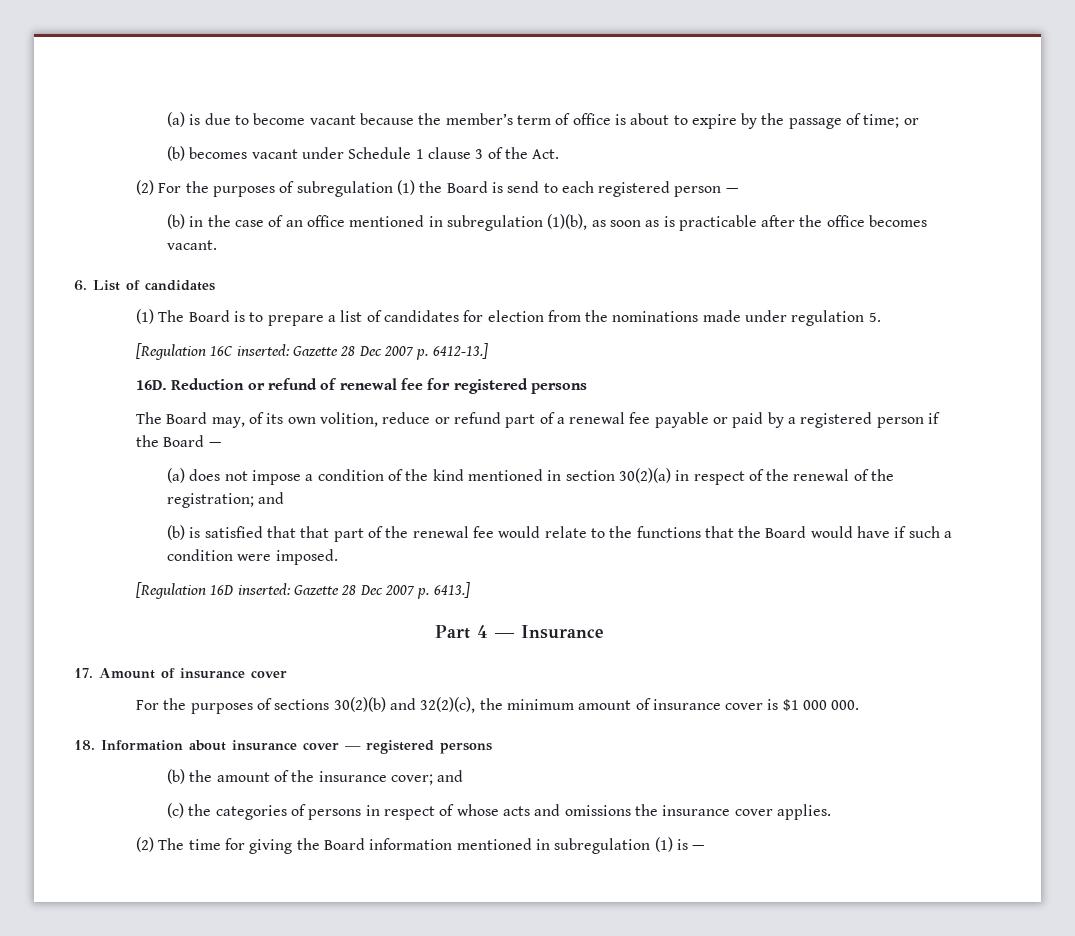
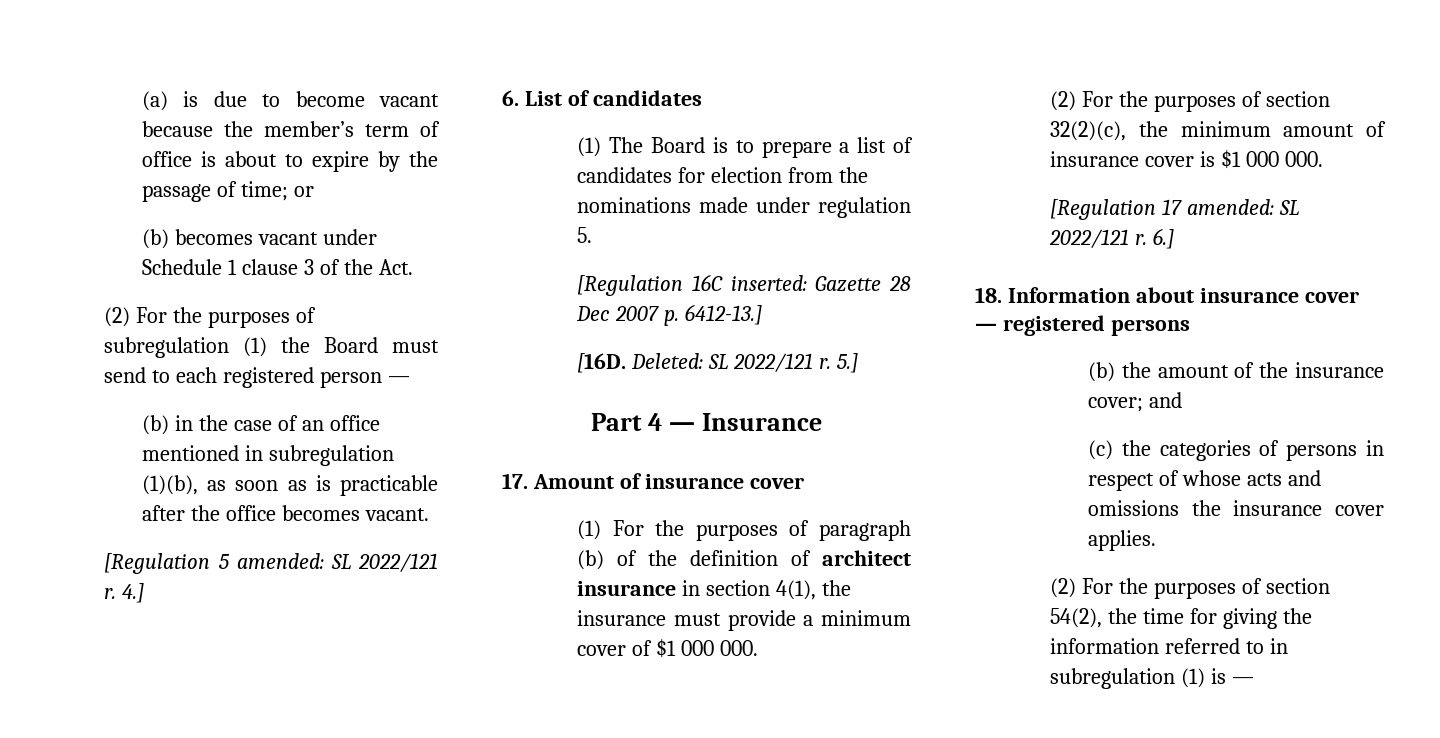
[491,182,503,193] is -> [392,340,439,353] must
(218, 245) none -> [104,553,438,574] [104,583,145,603] // [Regulation 5 amended: SL 2022/121 r. 4.]
[136,378,587,394] [136,412,941,428] [136,435,221,447] [167,468,895,485] [167,492,285,508] [167,525,953,542] [167,549,338,565] [136,582,470,599] 16D. Reduction or refund of renewal fee for registered persons // The Board may, of its own volition, reduce or refund part of a renewal fee payable or paid by a registered person if the Board — // (a) does not impose a condition of the kind mentioned in section 30(2)(a) in respect of the renewal of the registration; and // (b) is satisfied that that part of the renewal fee would relate to the functions that the Board would have if such a condition were imposed. // [Regulation 16D inserted: Gazette 28 Dec 2007 p. 6413.] -> [577,353,859,373] [16D. Deleted: SL 2022/121 r. 5.]
[136,697,416,714] For the purposes of sections 30(2)(b) and -> [577,520,911,541] [577,550,911,570] [577,580,852,600] [577,610,911,631] [577,639,759,658] [1050,91,1331,112] (1) For the purposes of paragraph (b) of the definition of architect insurance in section 4(1), the insurance must provide a minimum cover of $1 000 000. // (2) For the purposes of section
(860, 705) none -> [1050,199,1300,220] [1049,228,1175,249] // [Regulation 17 amended: SL 2022/121 r. 6.]
[158,838,185,850] The -> [1082,578,1331,599] [1050,608,1138,628] For the purposes of section 54(2), the
[323,838,532,850] Board information mentioned -> [1050,638,1265,654] information referred to

